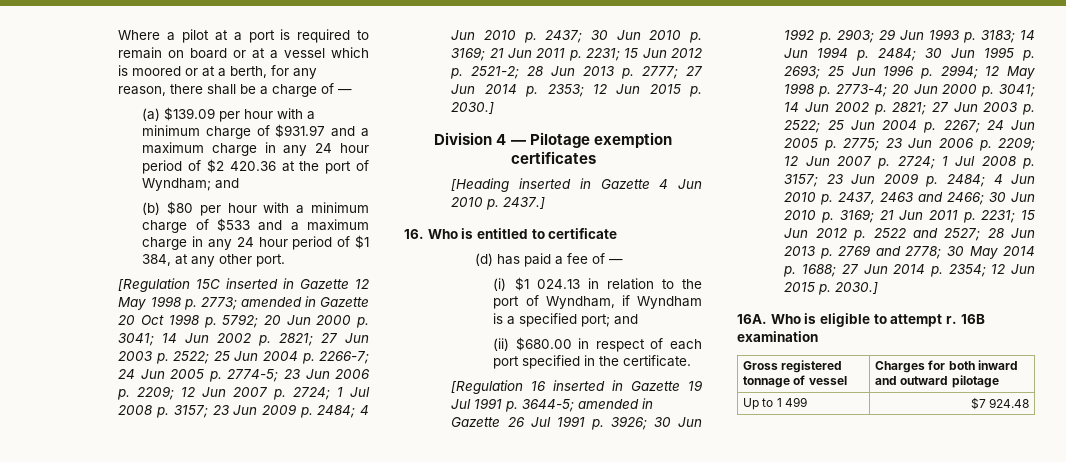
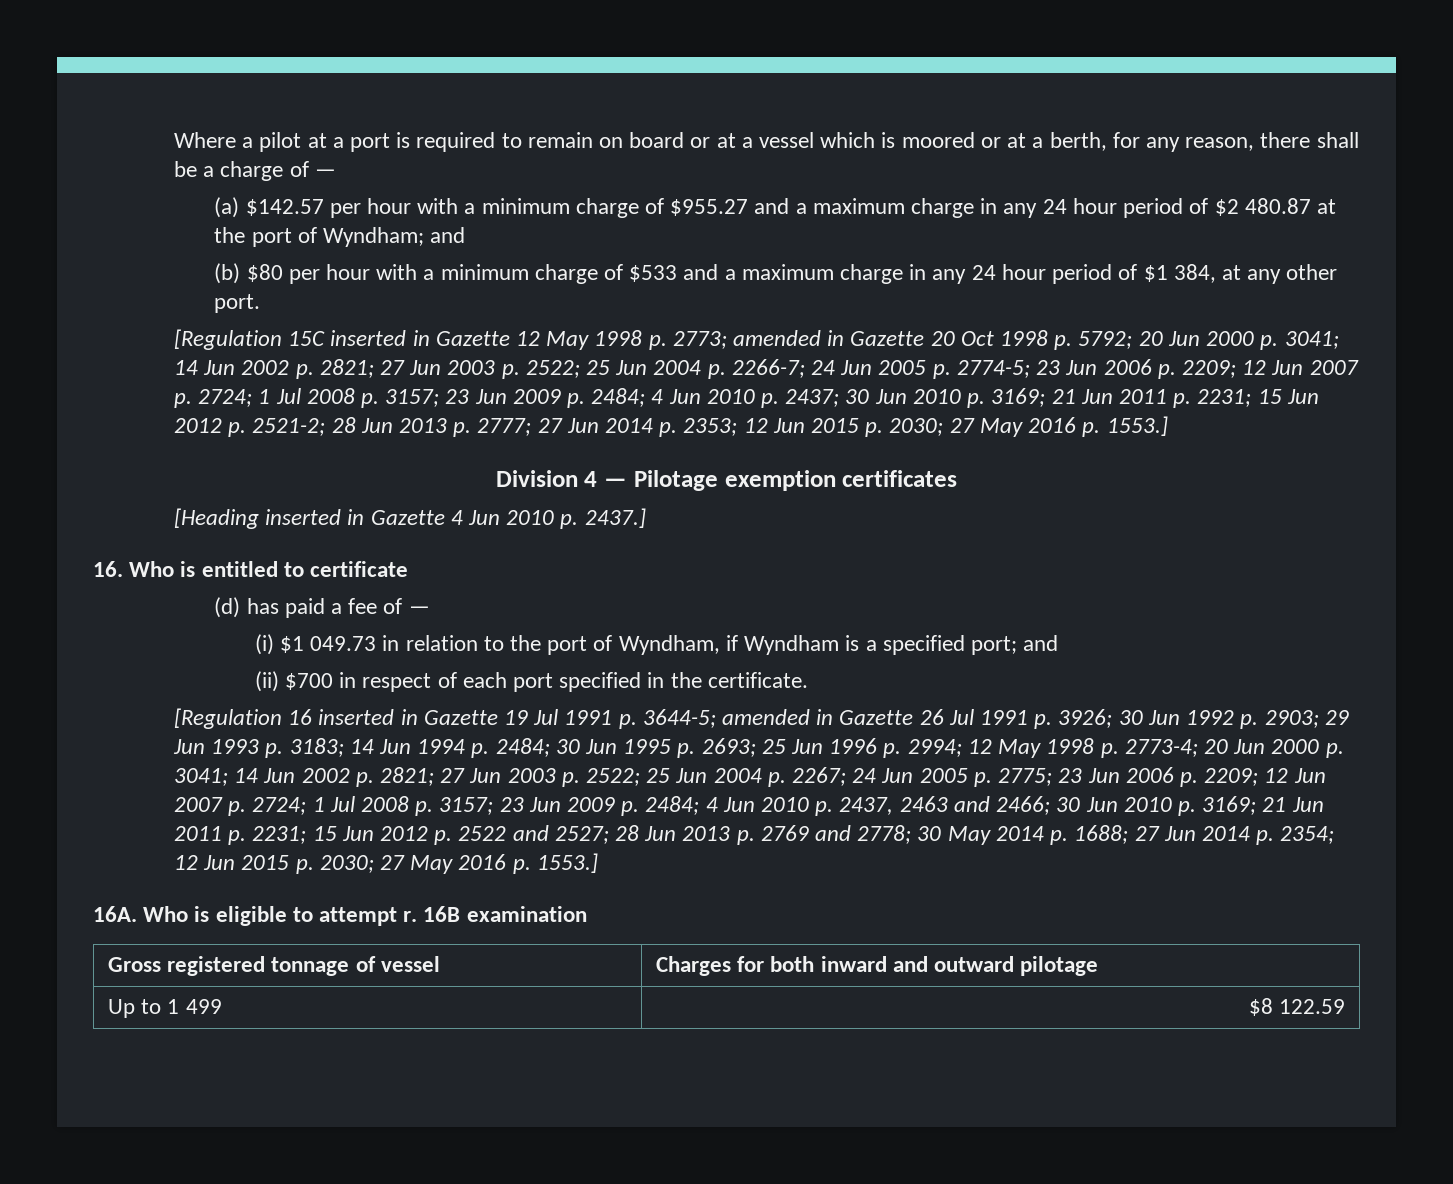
[164,107,316,122] [142,124,326,139] $139.09 per hour with a minimum charge of $931.97 -> [245,198,749,218] $142.57 per hour with a minimum charge of $955.27
[229,161,276,171] 420.36 -> [1244,198,1311,214] 480.87
[451,102,495,114] 2030.] -> [889,416,1168,437] 2030; 27 May 2016 p. 1553.]
[536,279,580,289] 024.13 -> [310,636,377,651] 049.73
[515,337,572,351] $680.00 -> [284,673,333,690] $700
[835,282,879,294] 2030.] -> [319,853,598,874] 2030; 27 May 2016 p. 1553.]
[970,397,1029,410] $7 924.48 -> [1248,998,1346,1016] $8 122.59

